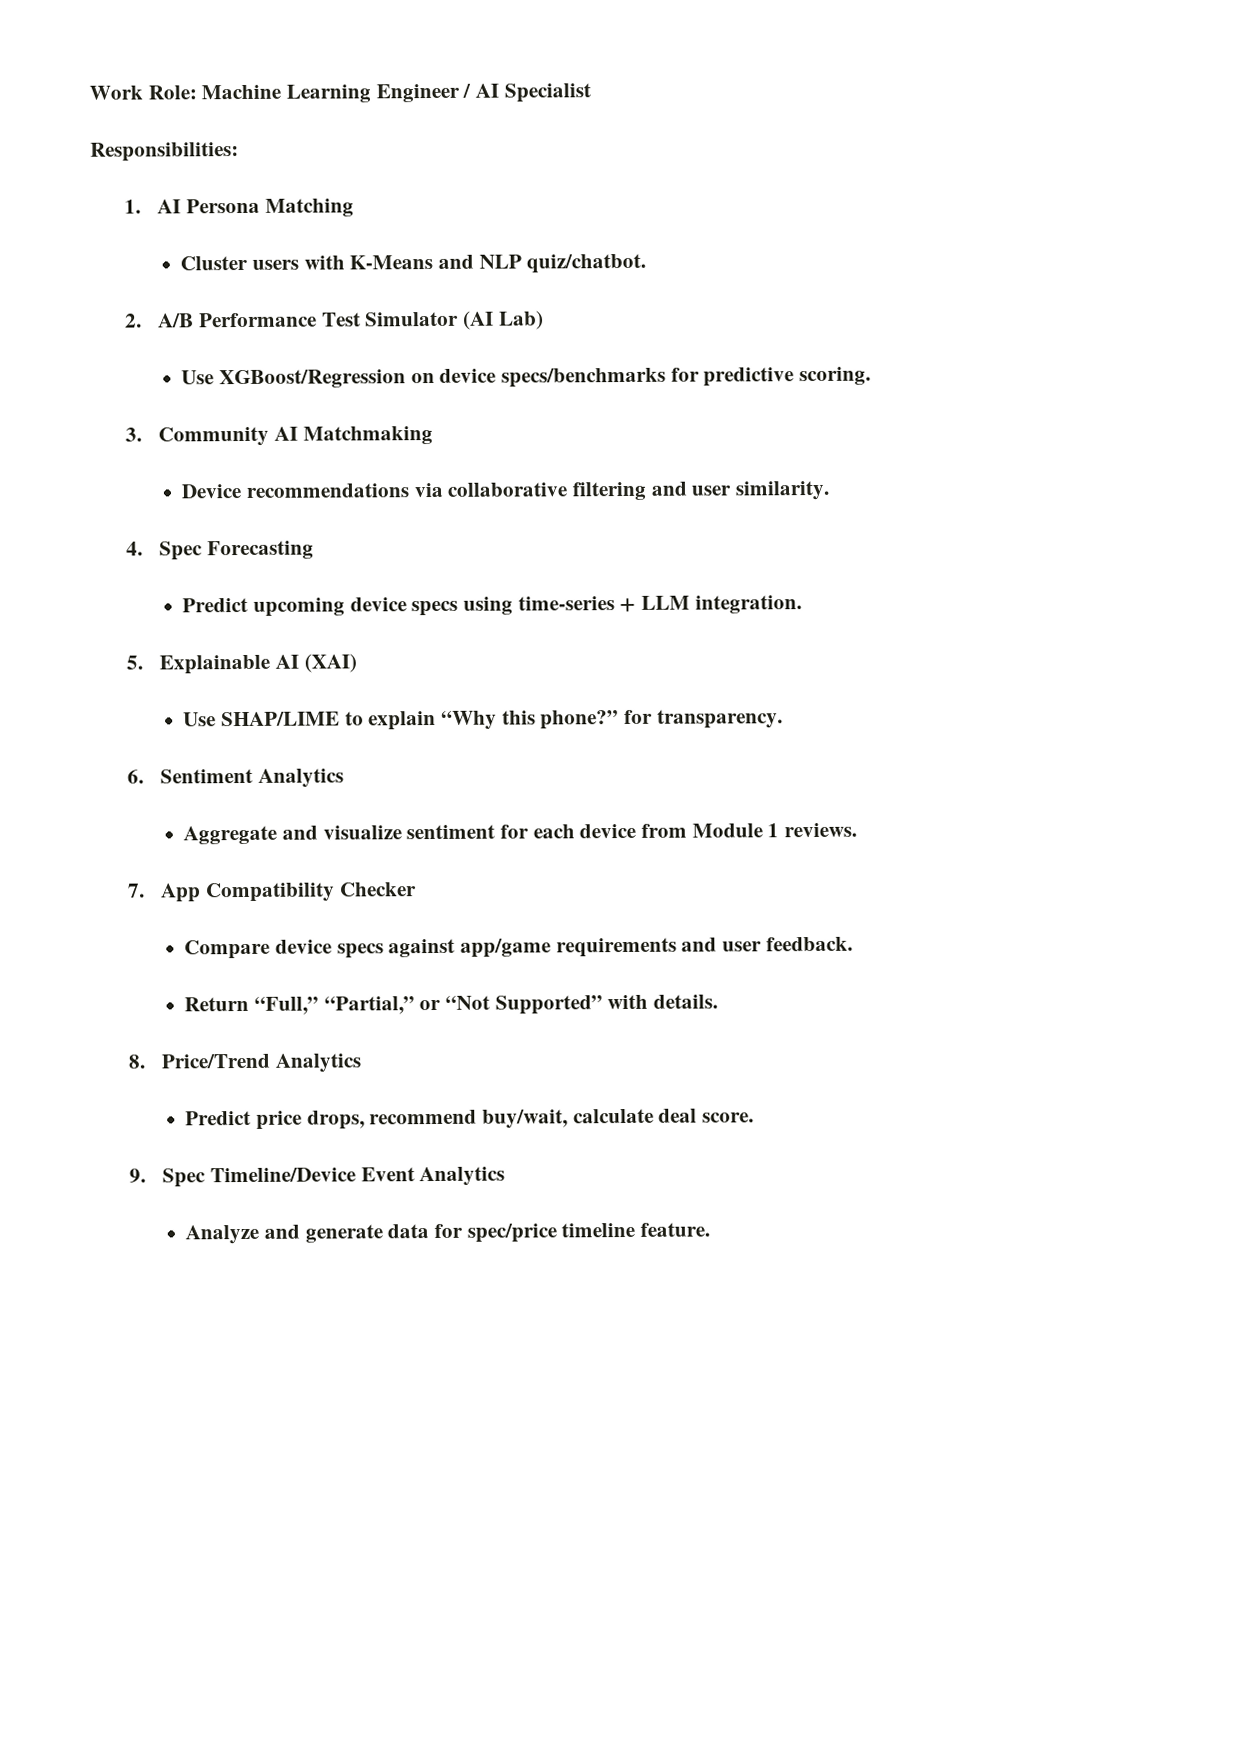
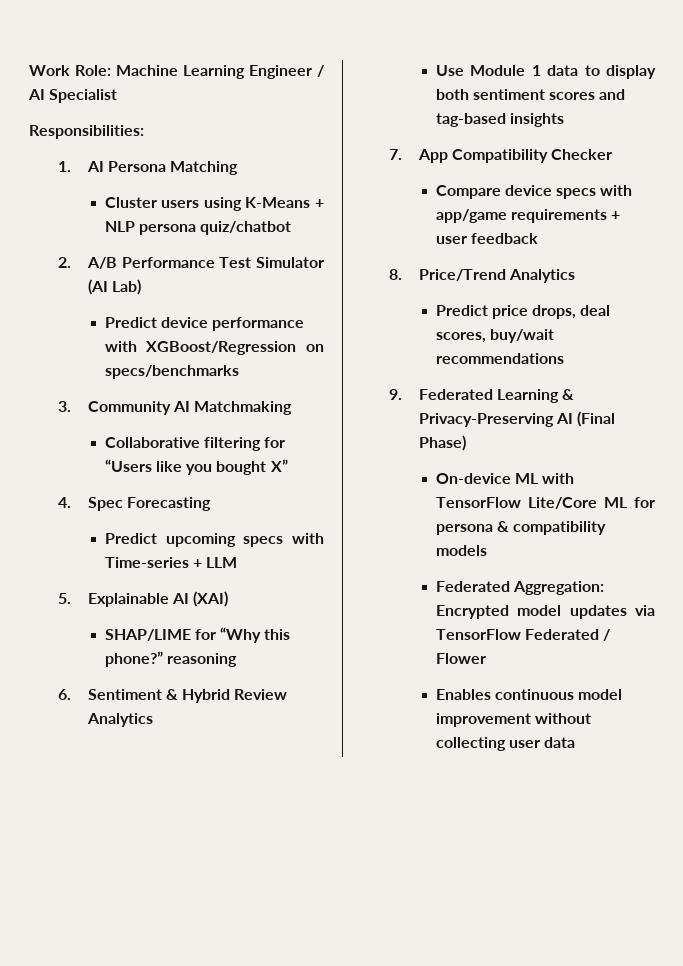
[303,253,647,274] with K-Means and NLP quiz/chatbot. -> [203,197,324,211] [104,221,292,235] using K-Means + NLP persona quiz/chatbot
[181,370,215,385] Use -> [104,317,305,331] [104,341,137,352] Predict device performance with
[439,368,497,383] device -> (324, 348) none
[670,366,872,387] for predictive scoring. -> (239, 372) none
[181,480,831,501] Device recommendations via collaborative filtering and user similarity. -> [104,437,286,451] [104,459,288,475] Collaborative filtering for “Users like you bought X”
[349,596,615,617] device specs using time-series -> [243,533,324,547] [104,557,189,568] specs with Time-series
[694,595,802,614] integration. -> (238, 562) none
[183,710,437,731] Use SHAP/LIME to explain -> [104,629,217,641] SHAP/LIME for
[624,709,783,729] for transparency. -> [167,653,238,667] reasoning
[258,768,345,788] [183,822,858,845] Analytics // Aggregate and visualize sentiment for each device from Module 1 reviews. -> [166,689,288,703] [86,713,153,727] [435,65,656,79] [435,89,626,100] [435,113,565,127] & Hybrid Review Analytics // Use Module 1 data to display both sentiment scores and tag-based insights
[388,938,456,958] against -> [600,185,633,196] with
[681,936,853,952] [184,994,719,1015] and user feedback. // Return “Full,” “Partial,” or “Not Supported” with details. -> [611,211,621,220] [435,233,539,244] + user feedback
[369,1108,755,1129] [128,1166,506,1188] [185,1222,711,1245] recommend buy/wait, calculate deal score. // 9. Spec Timeline/Device Event Analytics // Analyze and generate data for spec/price timeline feature. -> [580,305,611,316] [435,329,555,343] [435,353,564,364] [389,389,575,403] [418,411,616,427] [418,435,466,451] [435,473,575,484] [435,497,655,509] [435,521,607,535] [435,545,487,556] [435,581,605,595] [435,605,655,619] [435,629,611,641] [435,653,486,664] [435,689,623,700] [435,713,592,727] [435,737,576,751] deal scores, buy/wait recommendations // 9. Federated Learning & Privacy-Preserving AI (Final Phase) // On-device ML with TensorFlow Lite/Core ML for persona & compatibility models // Federated Aggregation: Encrypted model updates via TensorFlow Federated / Flower // Enables continuous model improvement without collecting user data

